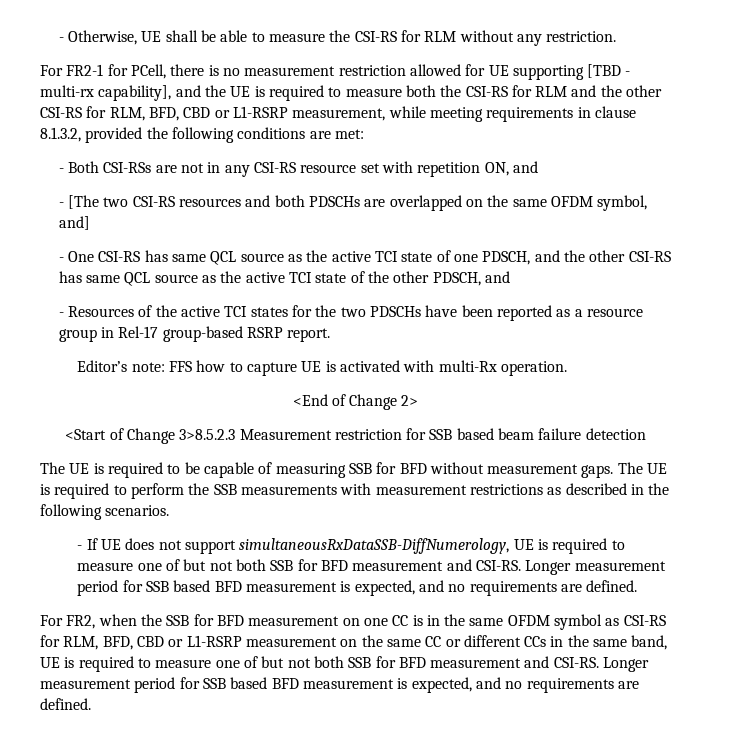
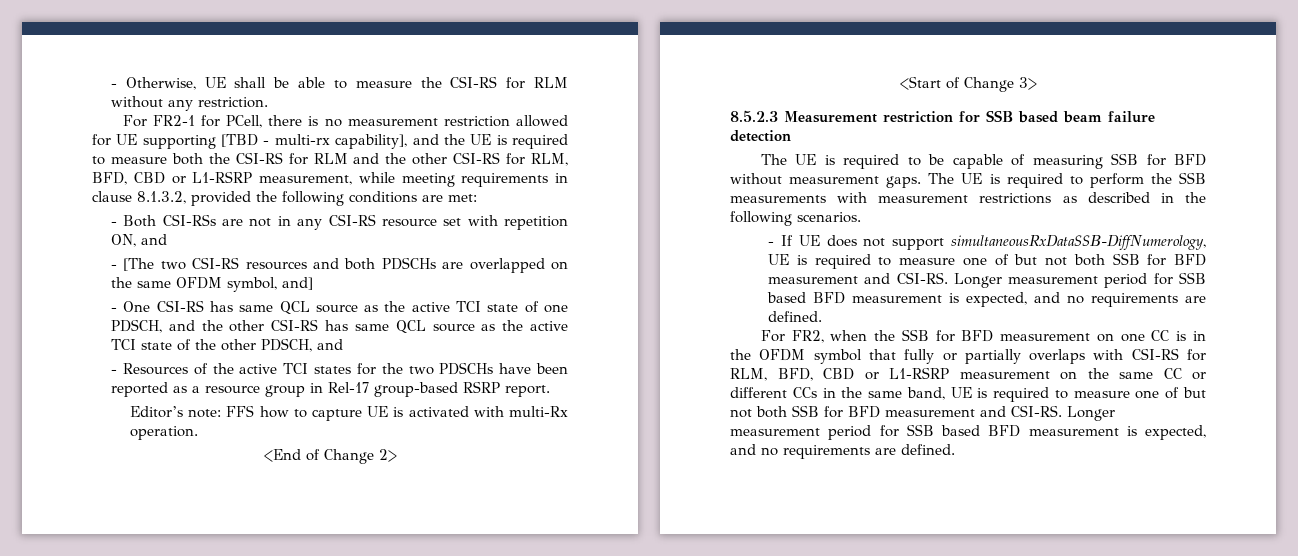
[179,429,236,440] 3>8.5.2.3 -> [1018,77,1037,90] [730,110,778,122] 3> // 8.5.2.3
[469,618,504,626] same -> (751, 354) none
[605,618,620,626] as -> [868,349,1124,364] that fully or partially overlaps with

